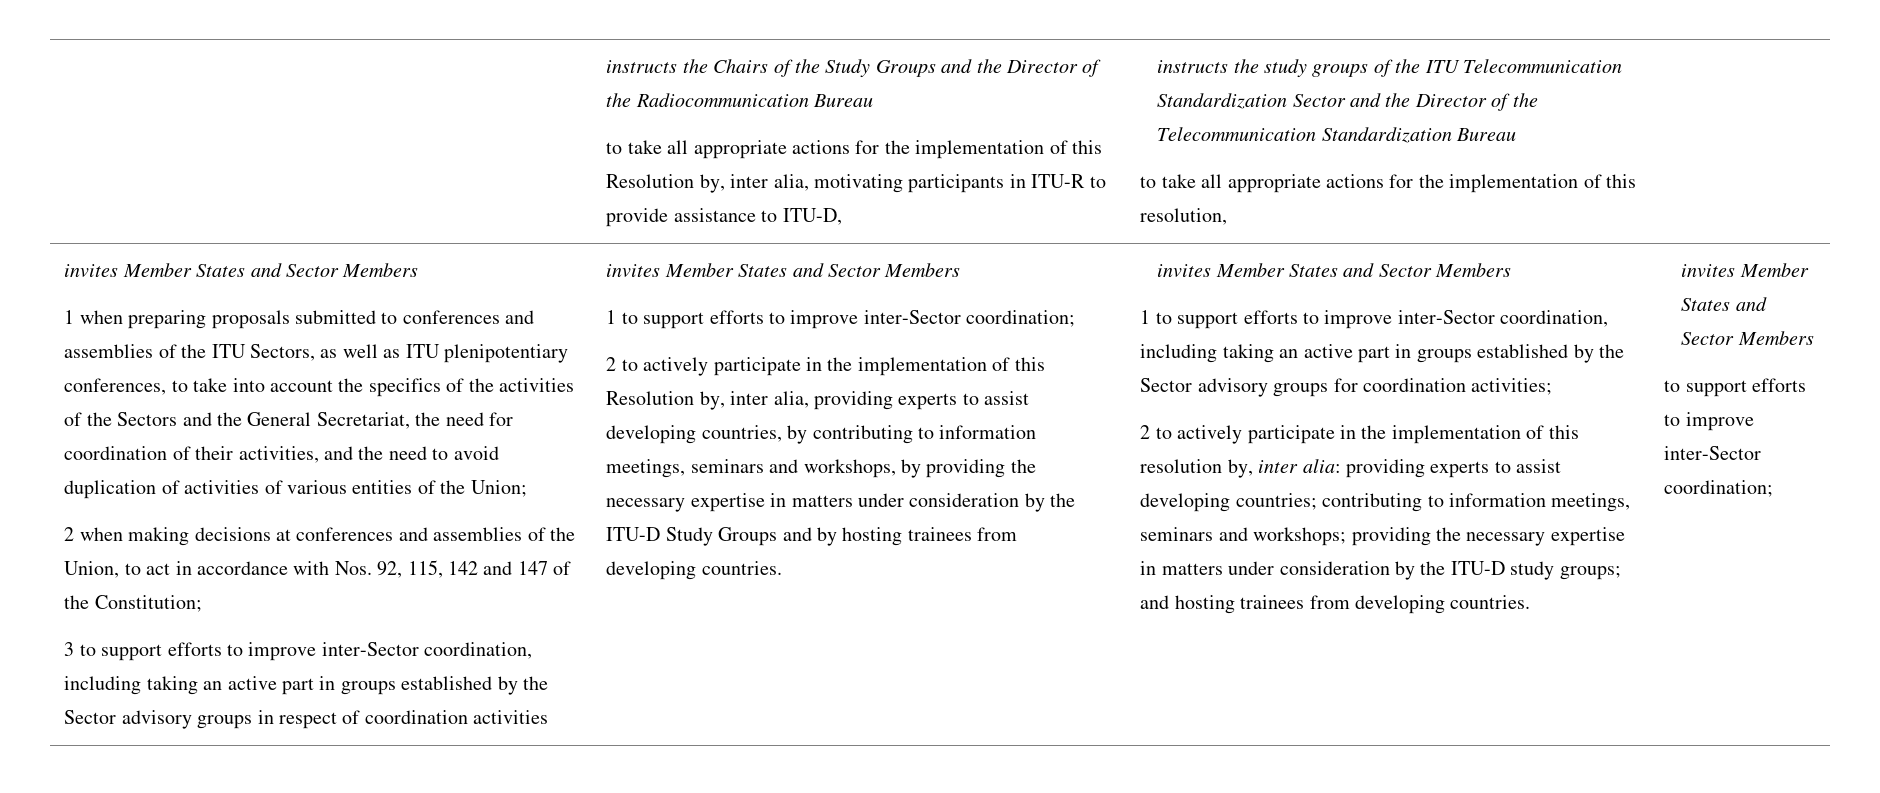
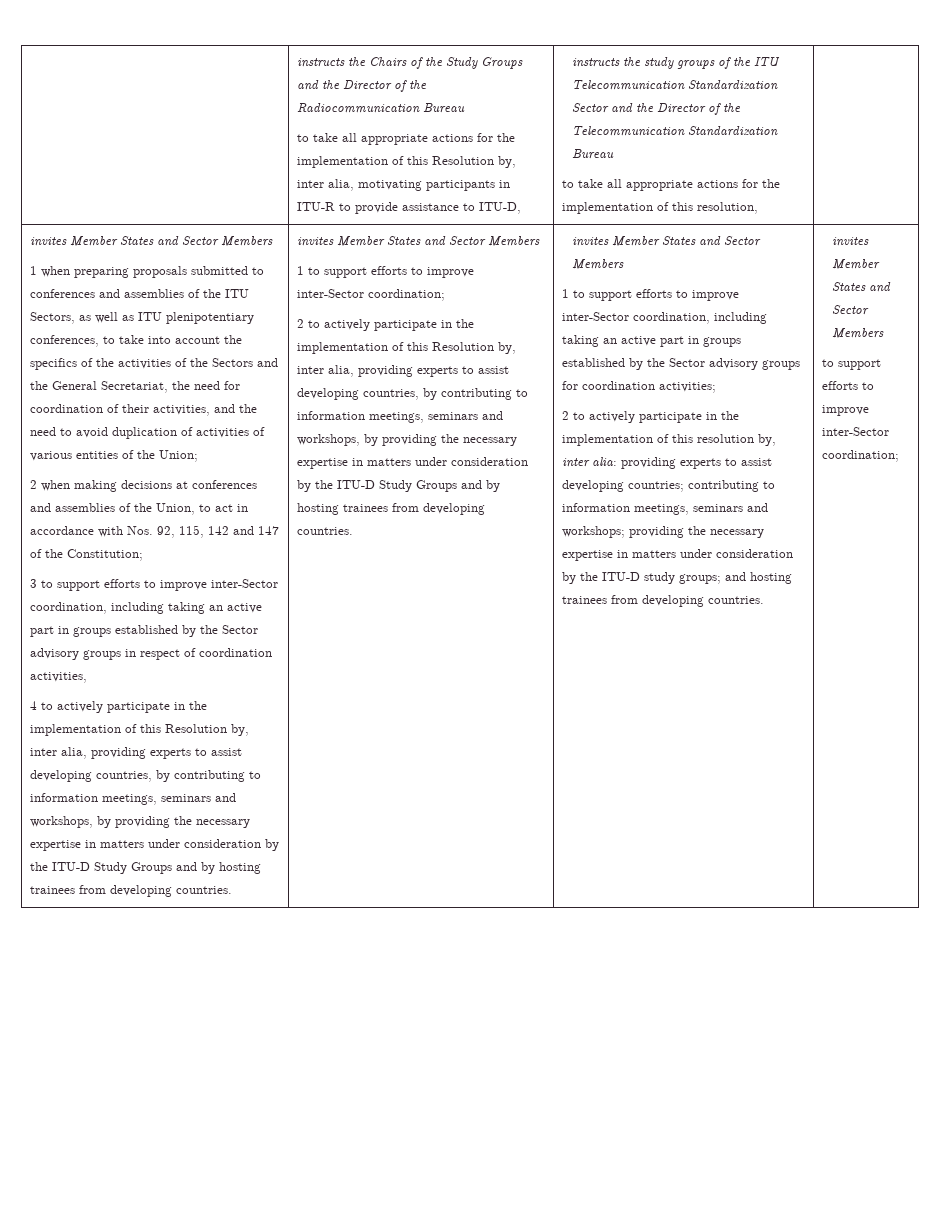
[473,710,549,724] activities -> [30,672,88,683] [30,701,208,713] [30,724,250,736] [30,747,243,759] [30,770,262,782] [30,793,237,805] [30,816,251,828] [30,839,280,851] [30,862,262,874] [30,885,233,897] activities, // 4 to actively participate in the implementation of this Resolution by, inter alia, providing experts to assist developing countries, by contributing to information meetings, seminars and workshops, by providing the necessary expertise in matters under consideration by the ITU-D Study Groups and by hosting trainees from developing countries.

